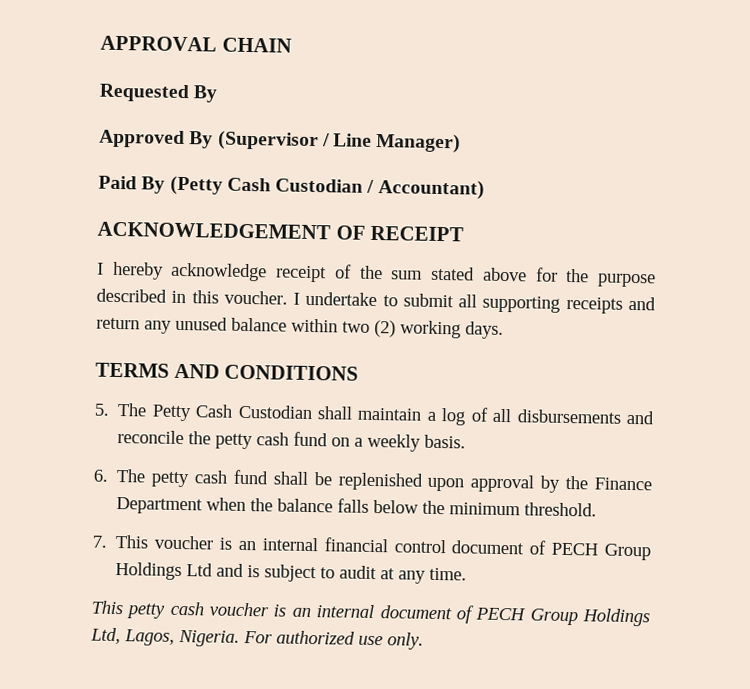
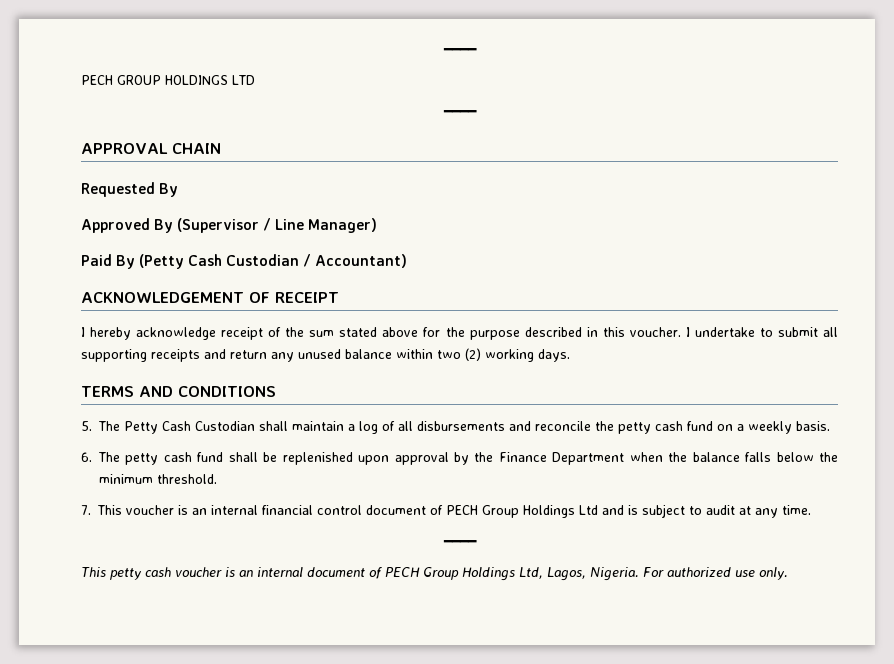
(100, 43) none -> [442,48,477,54] [81,75,255,85] [442,110,477,116] ━━━━ // PECH GROUP HOLDINGS LTD // ━━━━ //
(468, 574) none -> [442,540,477,546] // ━━━━

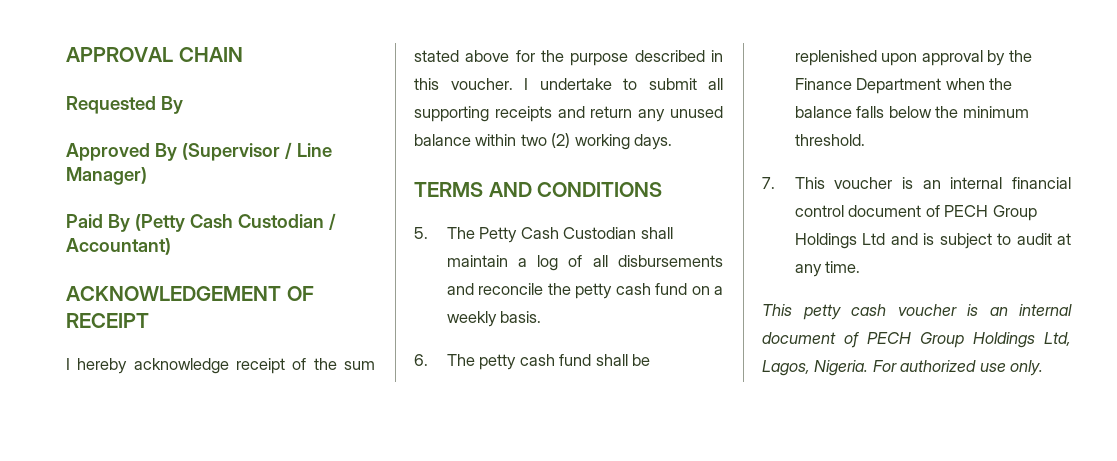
[442,48,477,54] [81,75,255,85] [442,110,477,116] ━━━━ // PECH GROUP HOLDINGS LTD // ━━━━ // -> (66, 54) none
[442,540,477,546] // ━━━━ -> (861, 267) none

